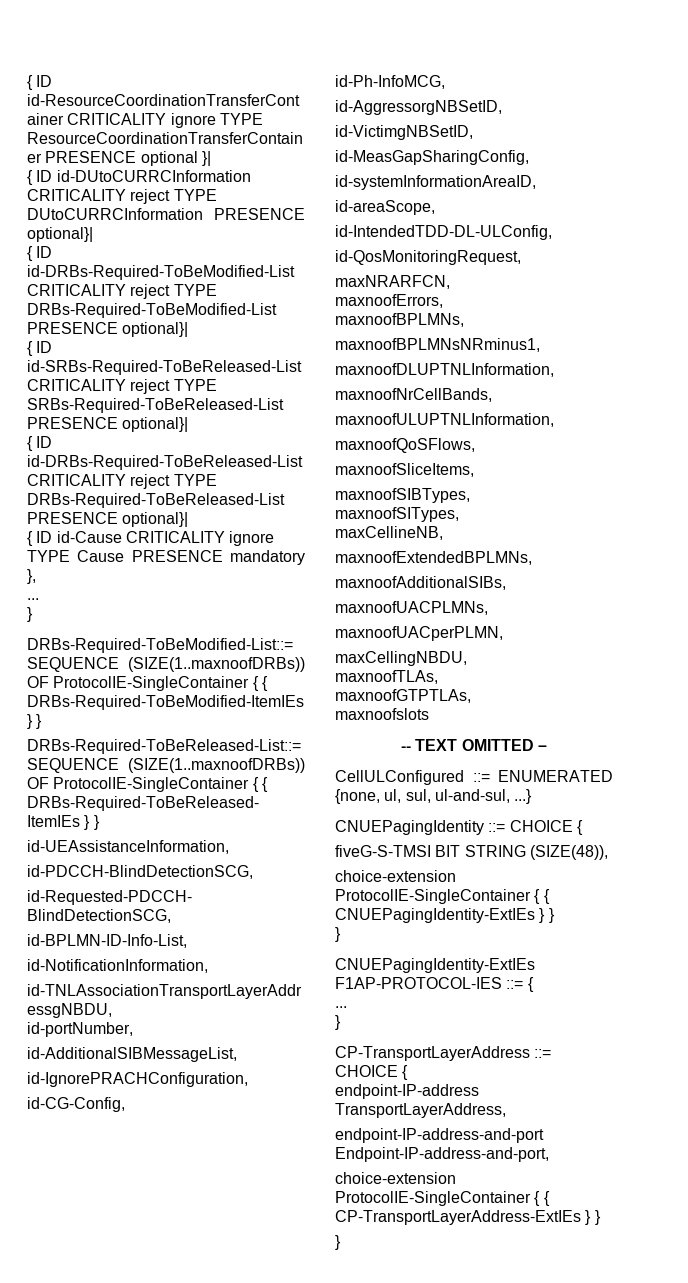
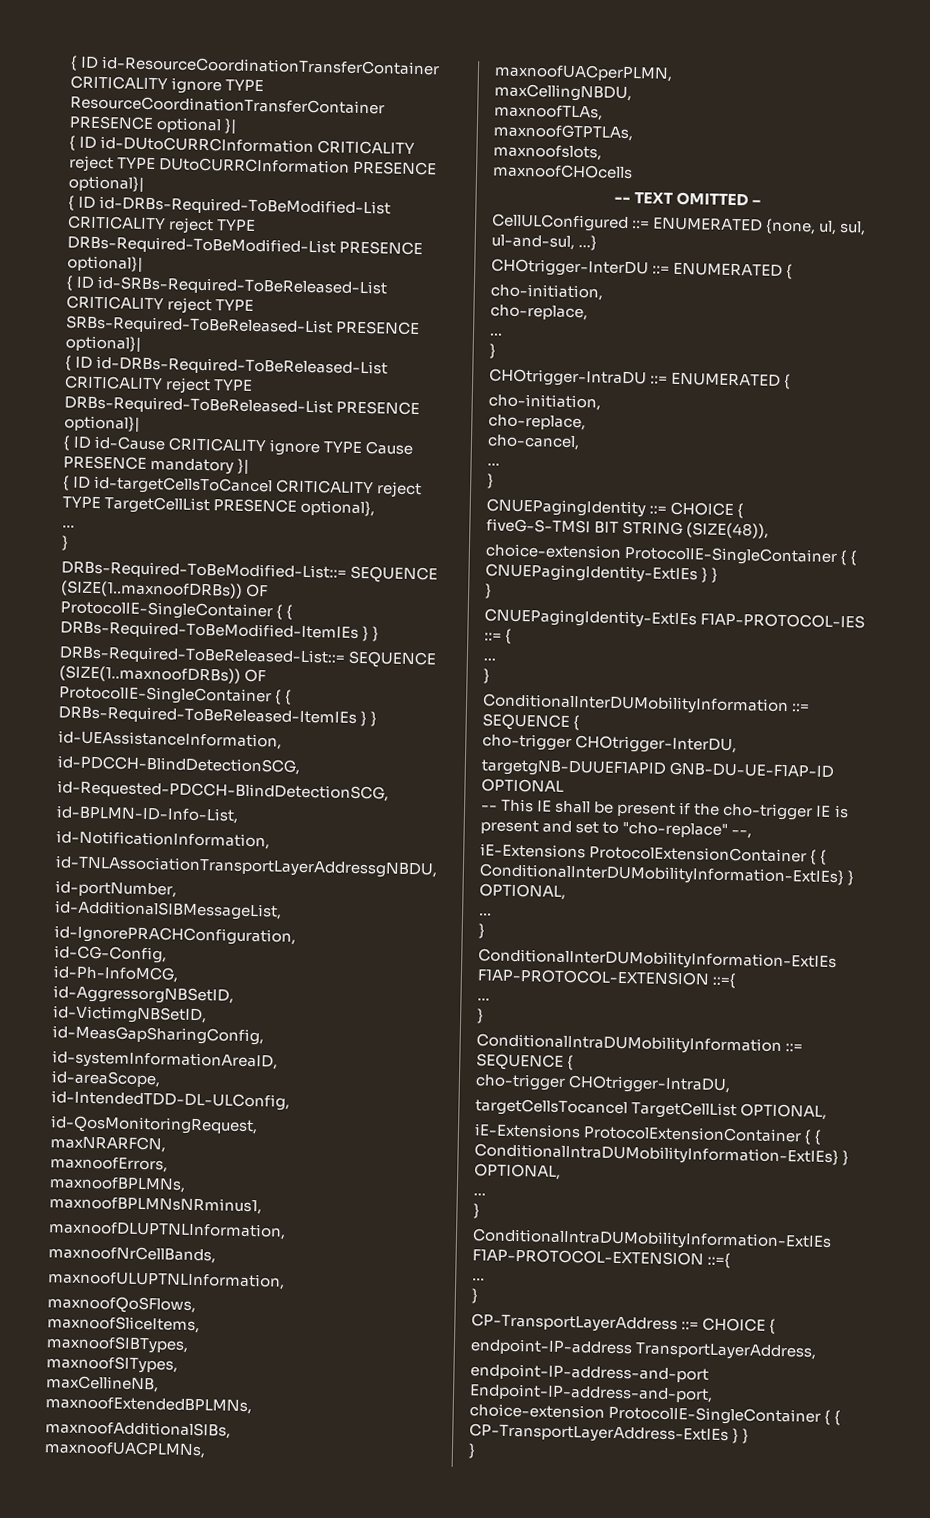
[27,569,36,584] }, -> [237,458,251,474] [62,475,423,499] [62,496,376,517] }| // { ID id-targetCellsToCancel CRITICALITY reject TYPE TargetCellList PRESENCE optional},
[335,708,429,720] maxnoofslots -> [493,144,602,161] [492,163,633,180] maxnoofslots, // maxnoofCHOcells
(533, 796) none -> [491,258,794,280] [490,283,603,301] [490,304,588,321] [489,333,503,336] [489,343,496,359] [489,368,792,390] [488,393,601,411] [488,414,586,431] [487,434,580,451] [487,463,500,466] [487,473,494,489] // CHOtrigger-InterDU ::= ENUMERATED { // cho-initiation, // cho-replace, // ... // } // CHOtrigger-IntraDU ::= ENUMERATED { // cho-initiation, // cho-replace, // cho-cancel, // ... // }
(341, 1022) none -> [482,693,811,716] [482,713,581,731] [482,733,738,755] [481,759,835,778] [481,778,564,793] [481,798,849,821] [480,819,753,839] [480,843,828,865] [479,863,855,887] [479,883,566,900] [479,913,492,916] [478,923,485,939] [478,948,837,972] [477,968,738,989] [477,998,490,1001] [477,1008,484,1024] [476,1033,804,1056] [476,1053,575,1071] [475,1073,732,1095] [475,1098,828,1120] [474,1123,823,1145] [474,1143,850,1167] [474,1163,561,1180] [473,1193,486,1196] [473,1203,480,1219] [472,1228,832,1251] [472,1248,732,1269] [472,1278,485,1281] [471,1288,479,1304] // ConditionalInterDUMobilityInformation ::= SEQUENCE { // cho-trigger CHOtrigger-InterDU, // targetgNB-DUUEF1APID GNB-DU-UE-F1AP-ID OPTIONAL // -- This IE shall be present if the cho-trigger IE is present and set to "cho-replace" --, // iE-Extensions ProtocolExtensionContainer { { ConditionalInterDUMobilityInformation-ExtIEs} } OPTIONAL, // ... // } // ConditionalInterDUMobilityInformation-ExtIEs F1AP-PROTOCOL-EXTENSION ::={ // ... // } // ConditionalIntraDUMobilityInformation ::= SEQUENCE { // cho-trigger CHOtrigger-IntraDU, // targetCellsTocancel TargetCellList OPTIONAL, // iE-Extensions ProtocolExtensionContainer { { ConditionalIntraDUMobilityInformation-ExtIEs} } OPTIONAL, // ... // } // ConditionalIntraDUMobilityInformation-ExtIEs F1AP-PROTOCOL-EXTENSION ::={ // ... // }

